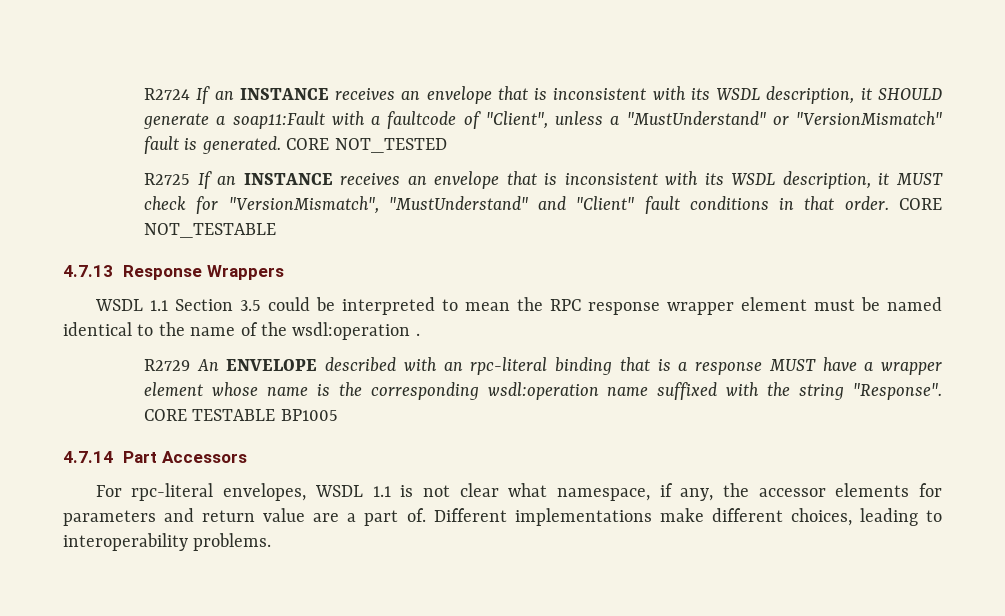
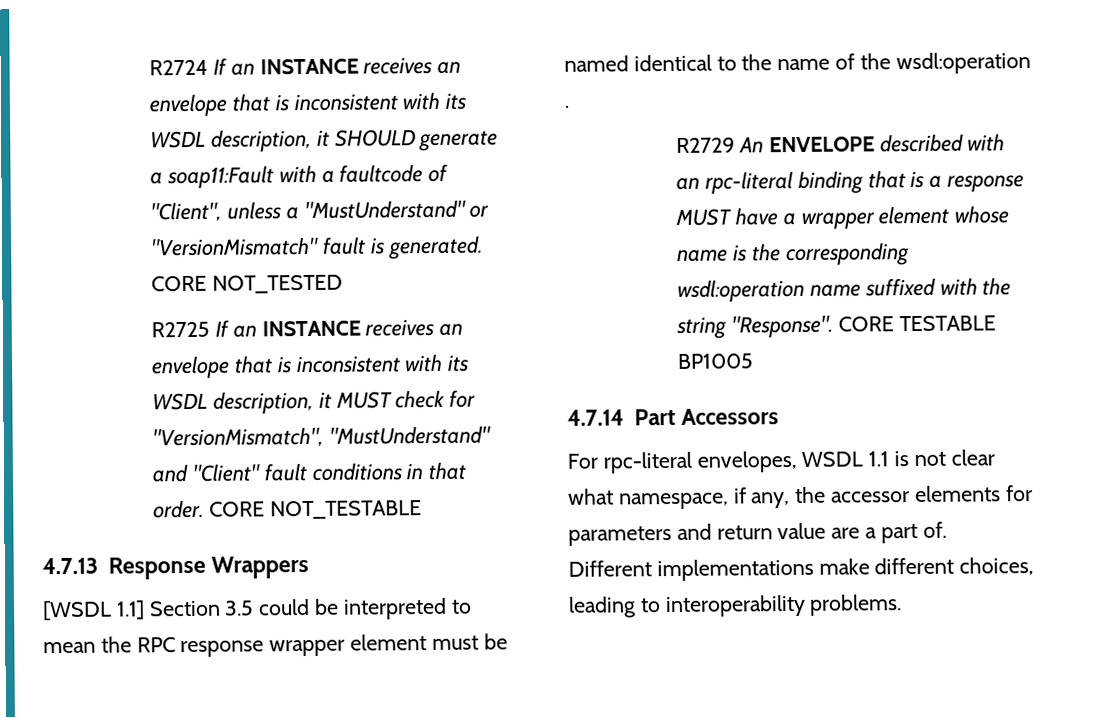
[94,299,168,311] WSDL 1.1 -> [42,600,145,621] [WSDL 1.1]

